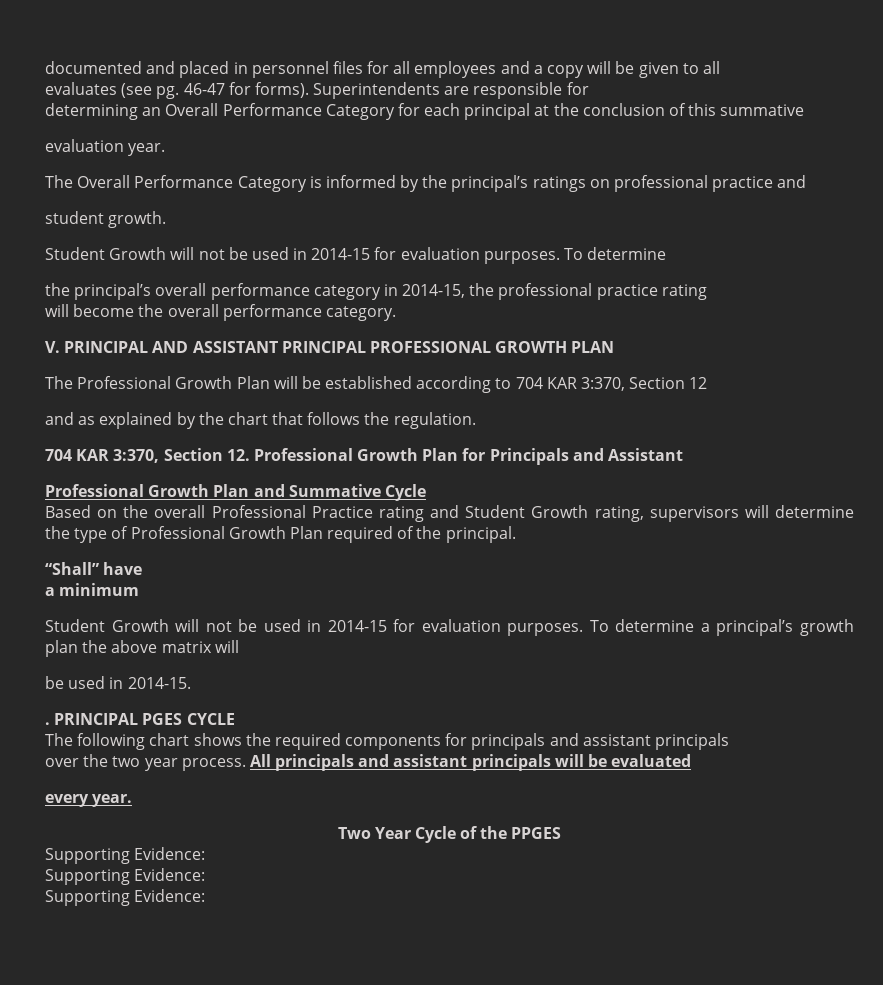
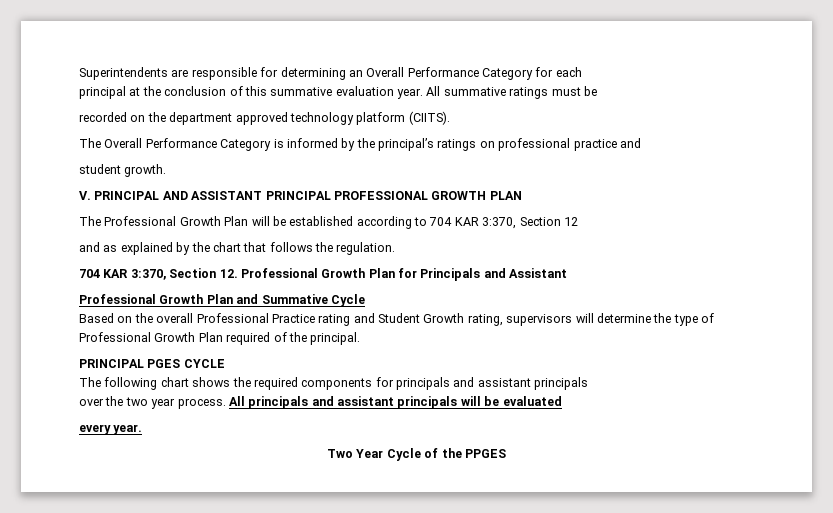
[45,61,720,78] [45,82,309,99] documented and placed in personnel files for all employees and a copy will be given to all // evaluates (see pg. 46-47 for forms). -> (79, 73) none
(589, 88) // -> (279, 72) none
(461, 109) none -> (582, 72) //
(805, 110) // -> (333, 91) none
(166, 149) none -> [426,86,597,99] [79,111,450,125] All summative ratings must be // recorded on the department approved technology platform (CIITS).
[45,247,667,264] [45,283,707,300] [45,304,396,321] // Student Growth will not be used in 2014-15 for evaluation purposes. To determine // the principal’s overall performance category in 2014-15, the professional practice rating // will become the overall performance category. -> (167, 170) none
[45,562,143,575] [45,583,140,596] [45,619,854,636] [45,640,239,657] [45,676,191,689] [45,722,50,725] “Shall” have // a minimum // Student Growth will not be used in 2014-15 for evaluation purposes. To determine a principal’s growth plan the above matrix will // be used in 2014-15. // . -> (361, 338) none
[45,847,206,864] [45,868,206,885] [45,889,206,906] // Supporting Evidence: // Supporting Evidence: // Supporting Evidence: -> (506, 453) none

